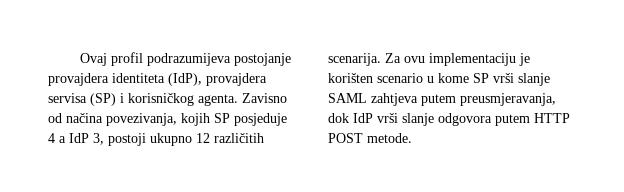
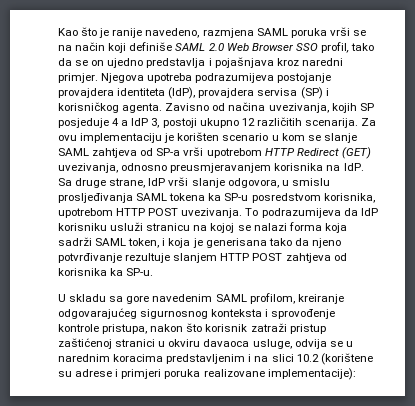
[79,52,143,66] Ovaj profil -> [58,27,366,38] [58,42,375,53] [58,57,343,68] [58,73,193,83] Kao što je ranije navedeno, razmjena SAML poruka vrši se na način koji definiše SAML 2.0 Web Browser SSO profil, tako da se on ujedno predstavlja i pojašnjava kroz naredni primjer. Njegova upotreba
[106,113,177,126] povezivanja, -> [268,103,329,113] uvezivanja,
[438,73,550,86] [328,93,556,106] [328,113,570,126] [328,133,412,143] kome SP vrši slanje SAML zahtjeva putem preusmjeravanja, dok IdP vrši slanje odgovora putem HTTP POST metode. -> [281,133,357,143] [58,147,371,159] [58,163,364,173] [58,177,330,188] [58,193,375,203] [58,208,378,218] [58,222,347,233] [58,237,341,248] [58,253,347,263] [58,268,154,276] [58,293,344,304] [58,308,336,319] [58,323,326,334] [58,338,353,349] [58,353,373,365] [58,368,356,380] kom se slanje SAML zahtjeva od SP-a vrši upotrebom HTTP Redirect (GET) uvezivanja, odnosno preusmjeravanjem korisnika na IdP. Sa druge strane, IdP vrši slanje odgovora, u smislu prosljeđivanja SAML tokena ka SP-u posredstvom korisnika, upotrebom HTTP POST uvezivanja. To podrazumijeva da IdP korisniku usluži stranicu na kojoj se nalazi forma koja sadrži SAML token, i koja je generisana tako da njeno potvrđivanje rezultuje slanjem HTTP POST zahtjeva od korisnika ka SP-u. // U skladu sa gore navedenim SAML profilom, kreiranje odgovarajućeg sigurnosnog konteksta i sprovođenje kontrole pristupa, nakon što korisnik zatraži pristup zaštićenoj stranici u okviru davaoca usluge, odvija se u narednim koracima predstavljenim i na slici 10.2 (korištene su adrese i primjeri poruka realizovane implementacije):

